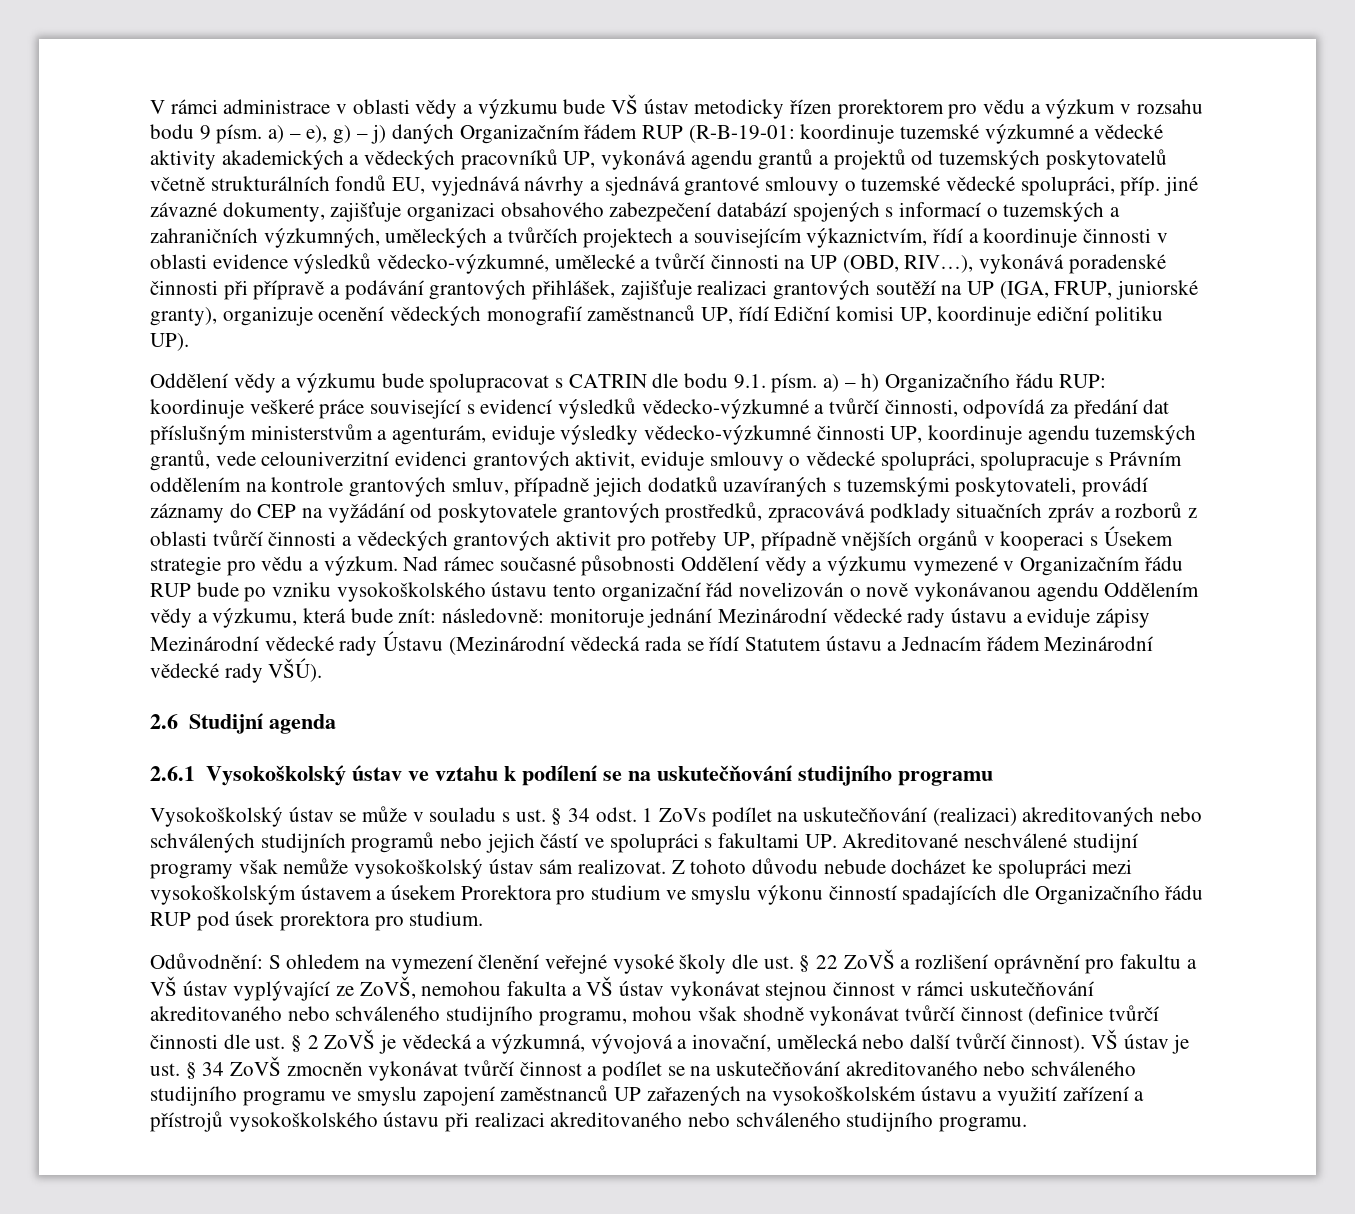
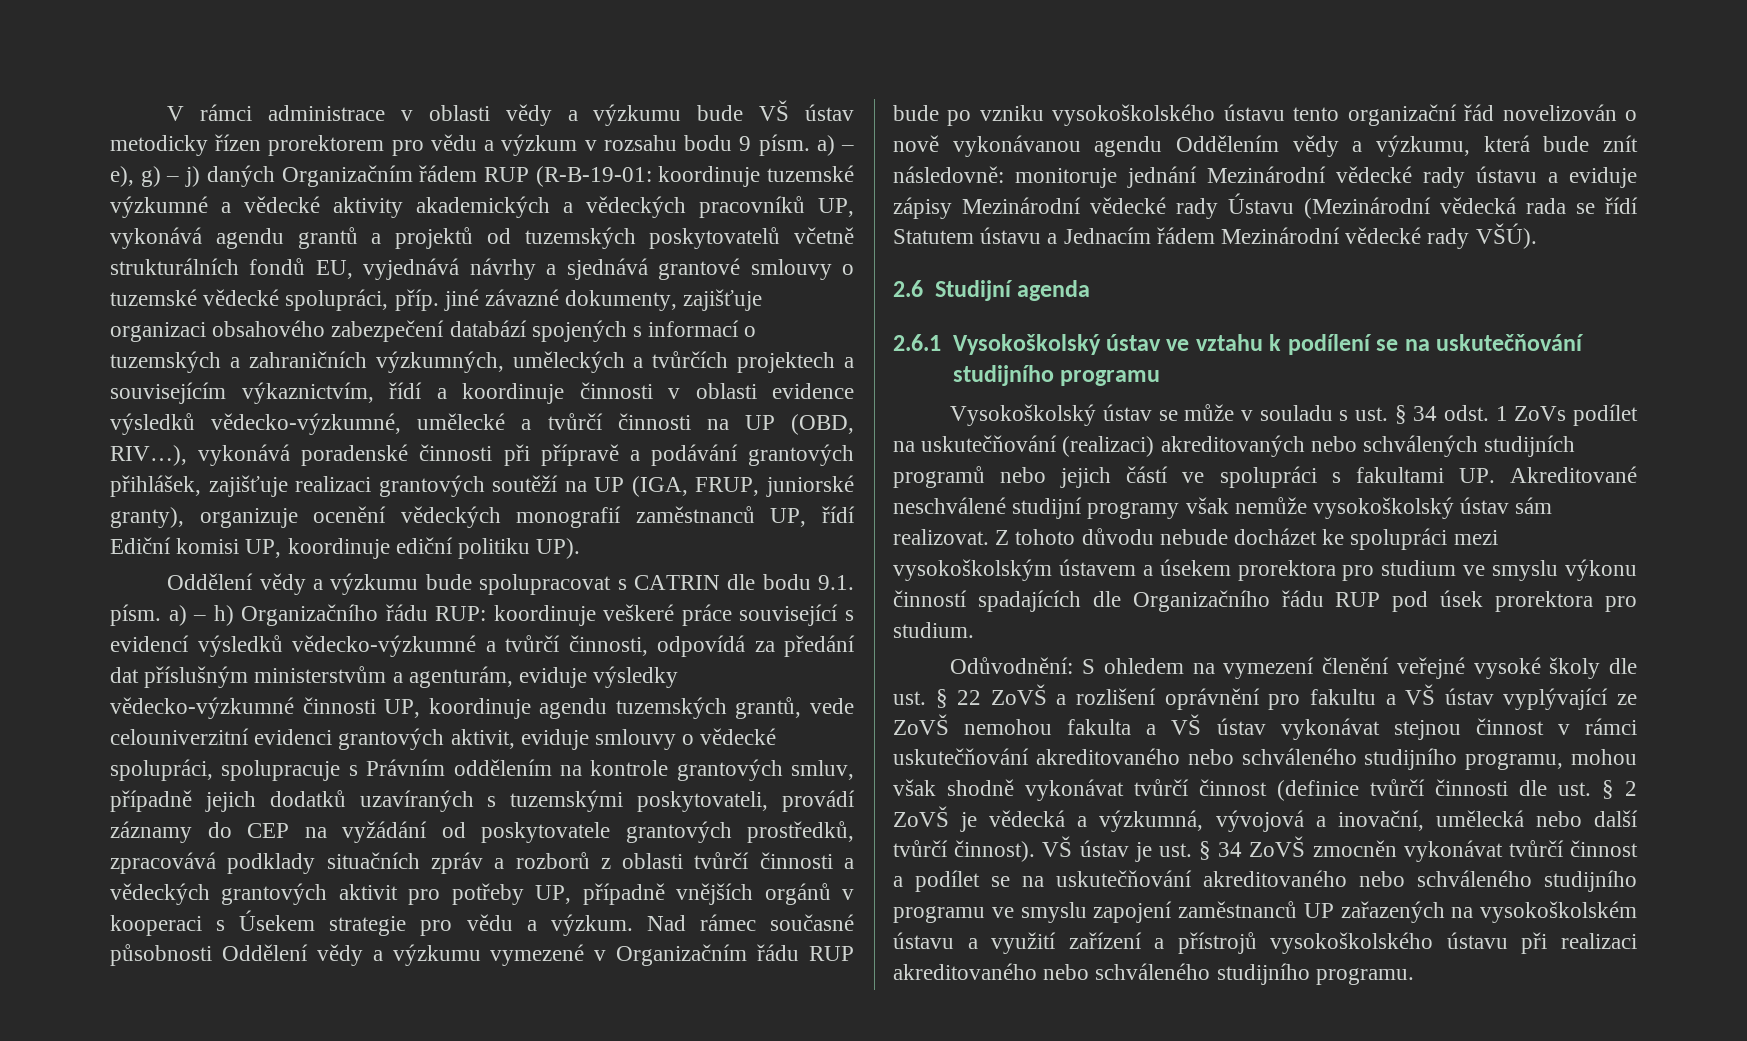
[398,608,437,623] znít: -> [1603,135,1638,152] znít
[460,885,552,900] Prorektora -> [1237,560,1336,581] prorektora
[359,976,416,999] ZoVŠ, -> [893,714,949,735] ZoVŠ

